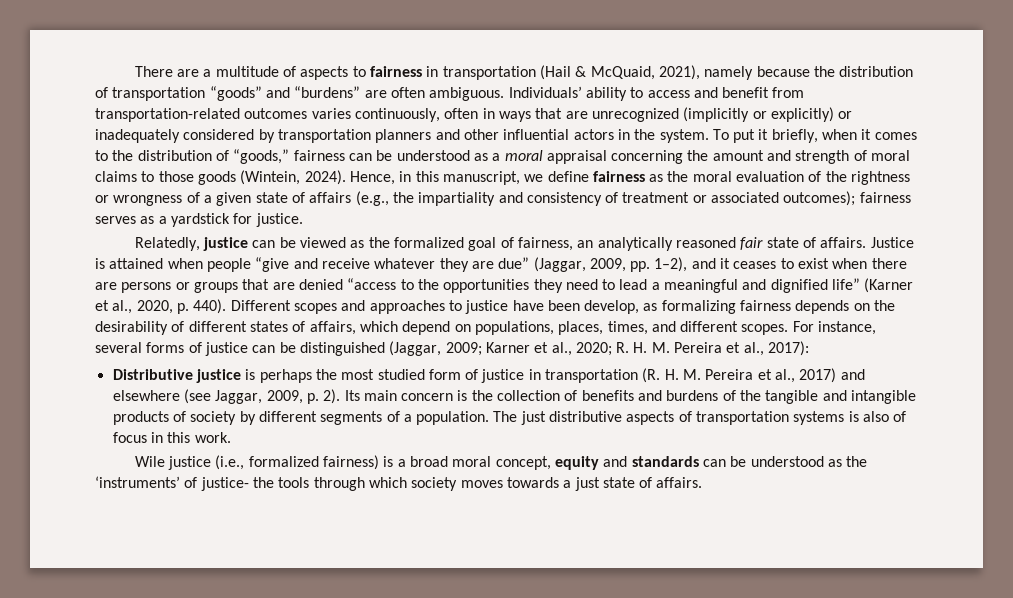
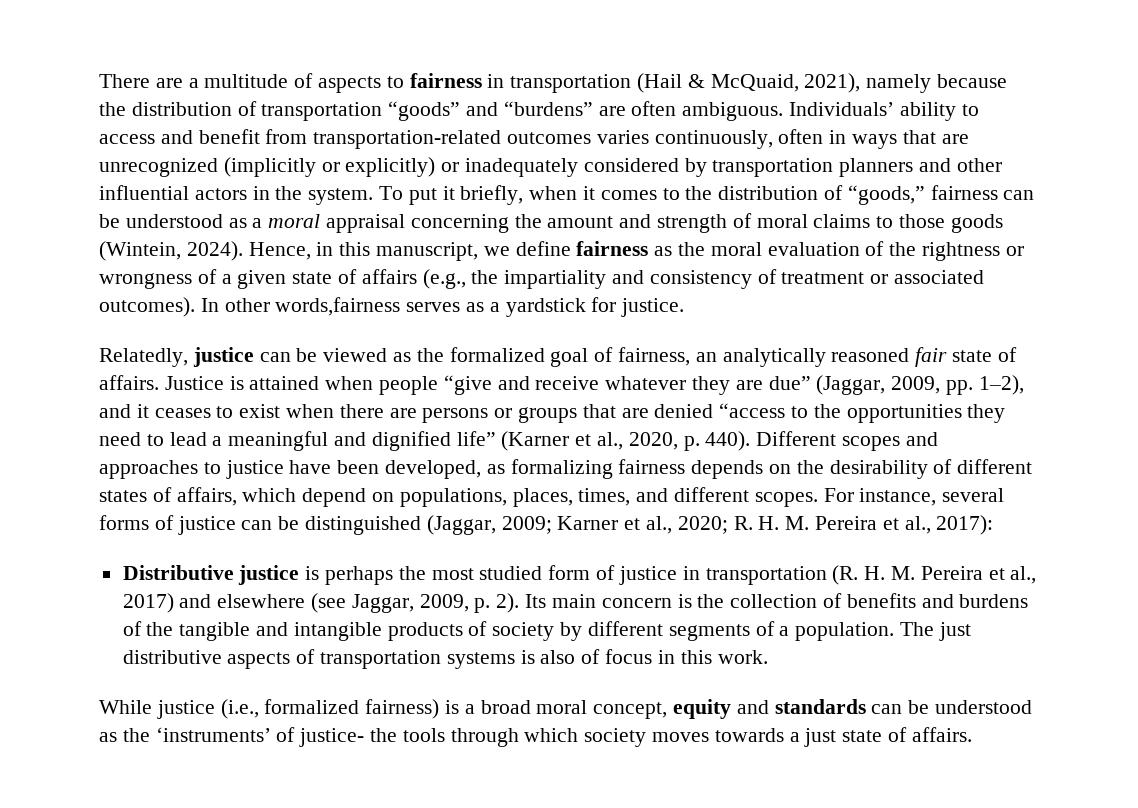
[783,191,911,206] outcomes); fairness -> [99,297,401,317] outcomes). In other words,fairness
[584,300,640,314] develop, -> [385,460,482,479] developed,
[134,456,165,467] Wile -> [99,700,152,714] While

